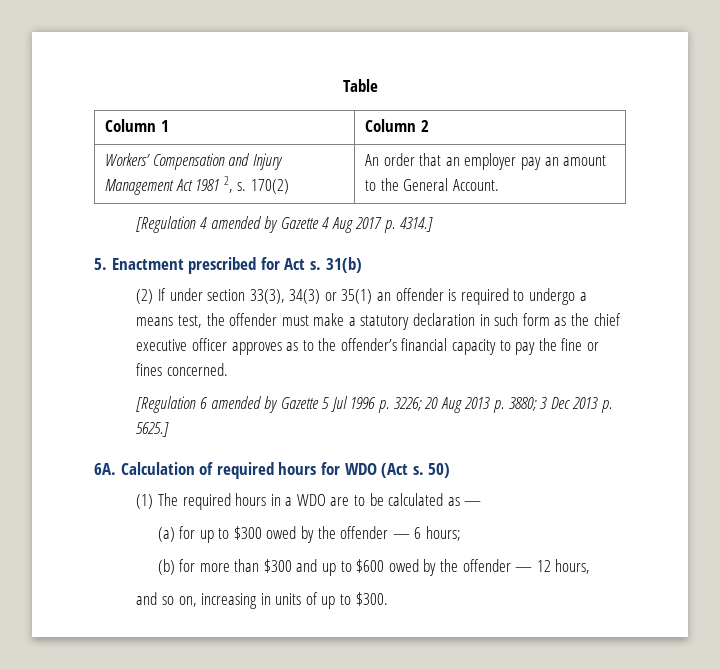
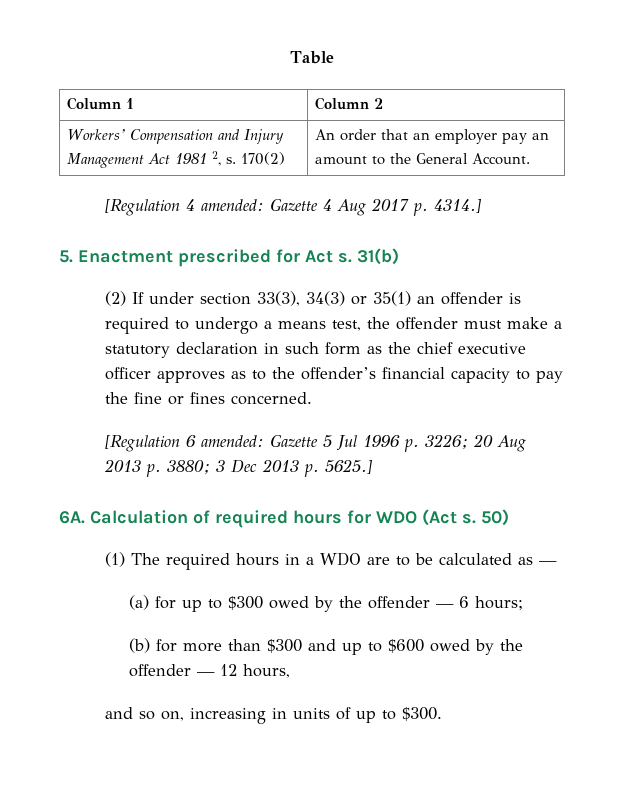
[210,216,279,233] amended by -> [201,199,265,211] amended:
[210,396,279,413] amended by -> [201,435,265,447] amended:

